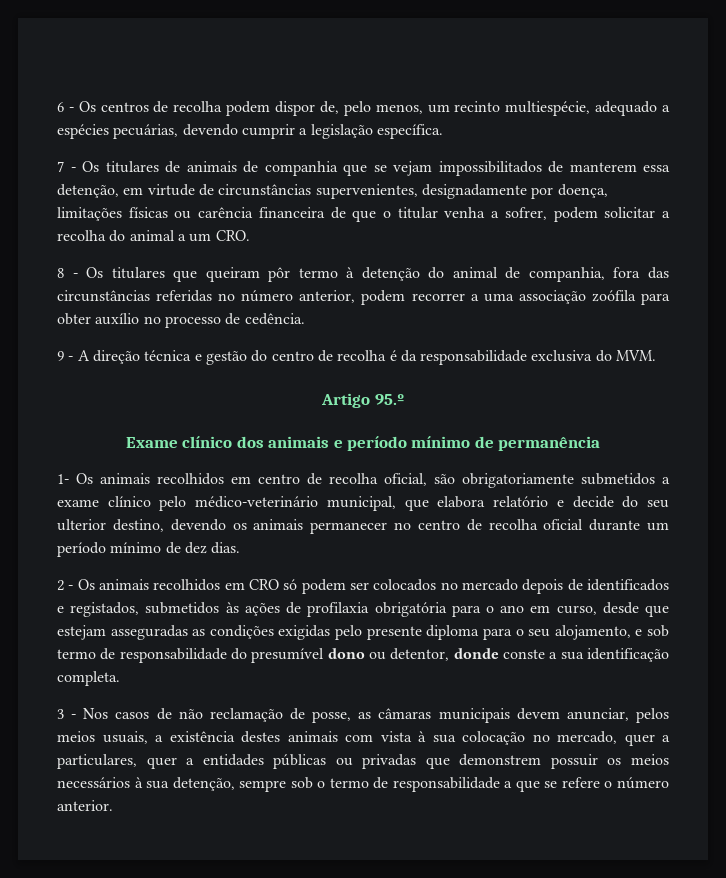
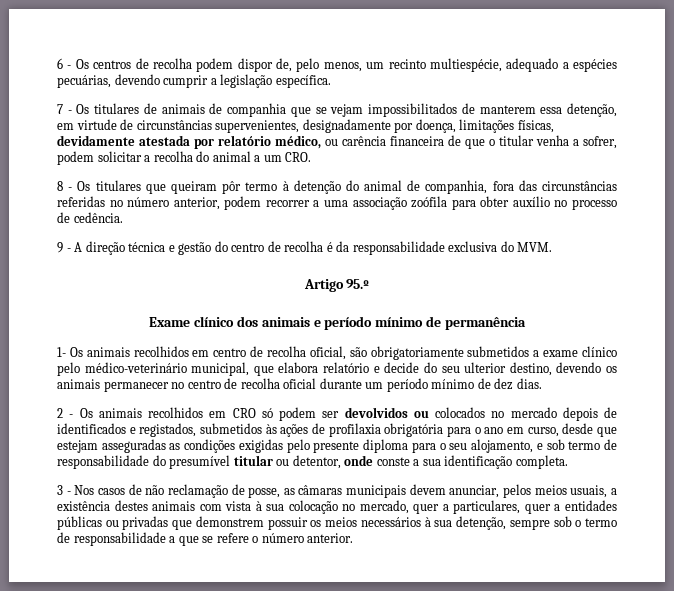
[128,207,168,218] físicas -> [517,120,554,133] [57,135,321,149] físicas, devidamente atestada por relatório médico,
(370, 586) none -> [344,407,429,418] devolvidos ou
[327,648,365,659] dono -> [233,455,273,466] titular
[453,648,499,659] donde -> [344,455,374,466] onde

